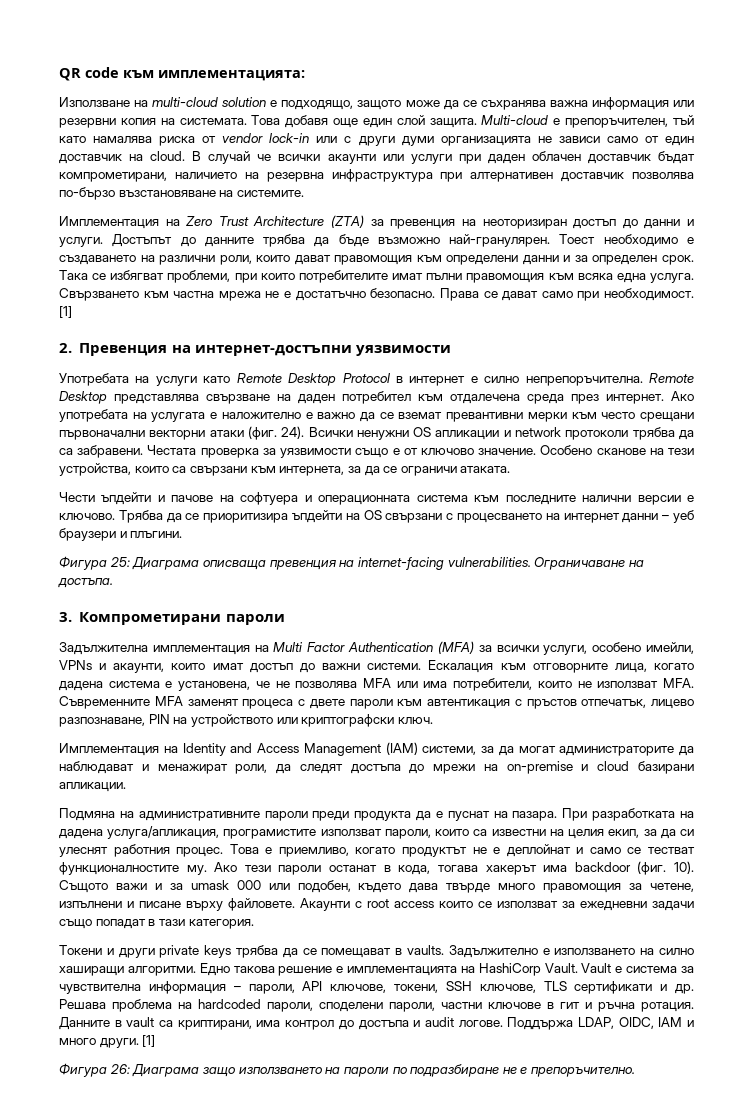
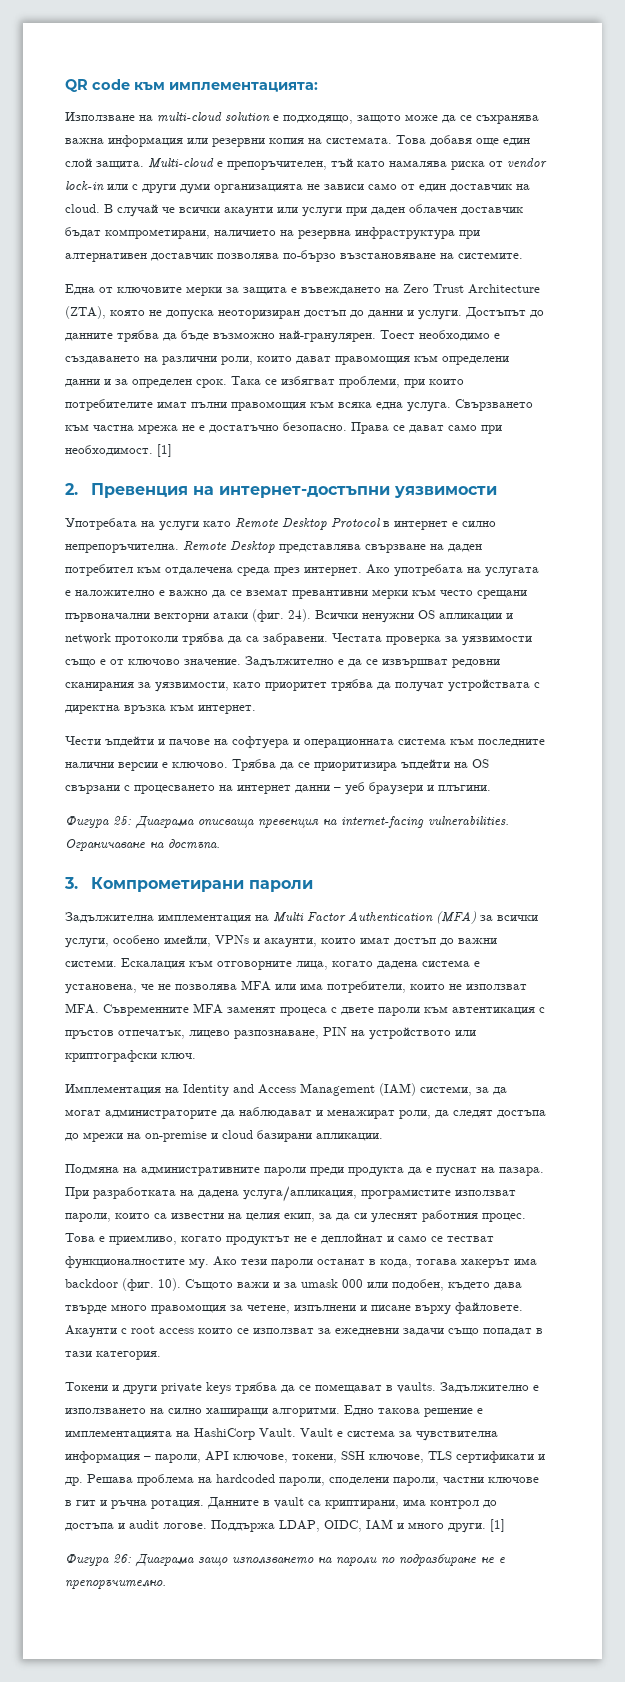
[59,215,476,229] Имплементация на Zero Trust Architecture (ZTA) за превенция на -> [65,284,540,296] [65,306,214,320] Една от ключовите мерки за защита е въвеждането на Zero Trust Architecture (ZTA), която не допуска
[540,445,694,455] [59,463,511,476] Особено сканове на тези устройства, които са свързани към интернета, за да се ограничи атаката. -> [245,656,500,668] [65,679,540,692] [65,704,256,714] Задължително е да се извършват редовни сканирания за уязвимости, като приоритет трябва да получат устройствата с директна връзка към интернет.

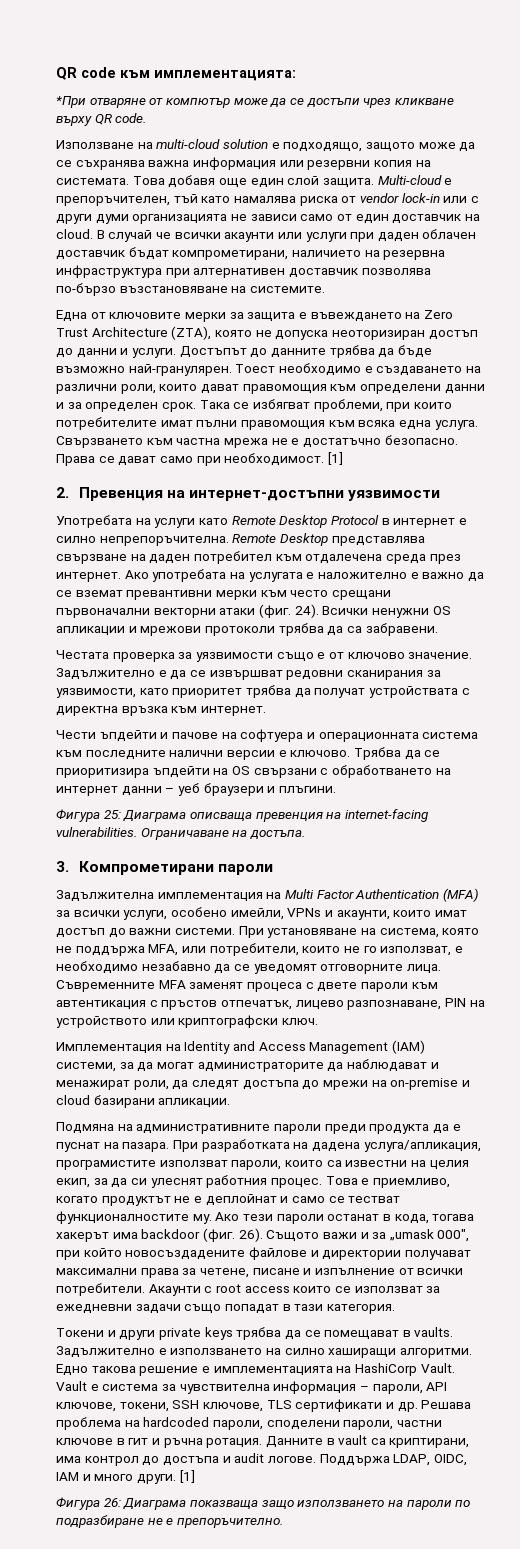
(318, 87) none -> [56,96,454,108] [56,113,147,126] // *При отваряне от компютър може да се достъпи чрез кликване върху QR code.
[65,633,111,644] network -> [140,626,202,636] мрежови
(328, 639) none -> (438, 629) //
[134,785,215,794] процесването -> [331,765,432,778] обработването
[121,958,480,970] [65,980,527,994] [65,1003,99,1014] Ескалация към отговорните лица, когато дадена система е установена, че не позволява MFA или има потребители, които не използват MFA. -> [238,926,480,938] [56,943,463,956] [56,961,441,974] При установяване на система, която не поддържа MFA, или потребители, които не го използват, е необходимо незабавно да се уведомят отговорните лица.
[158,1278,181,1291] 10). -> [238,1228,263,1242] 26).
[301,1279,522,1291] [65,1302,523,1315] umask 000 или подобен, където дава твърде много правомощия за четене, изпълнени и писане върху файловете. -> [389,1229,470,1242] [56,1247,471,1260] [56,1268,464,1278] [56,1283,145,1296] „umask 000", при който новосъздадените файлове и директории получават максимални права за четене, писане и изпълнение от всички потребители.
(194, 1560) none -> [189,1500,258,1510] показваща

